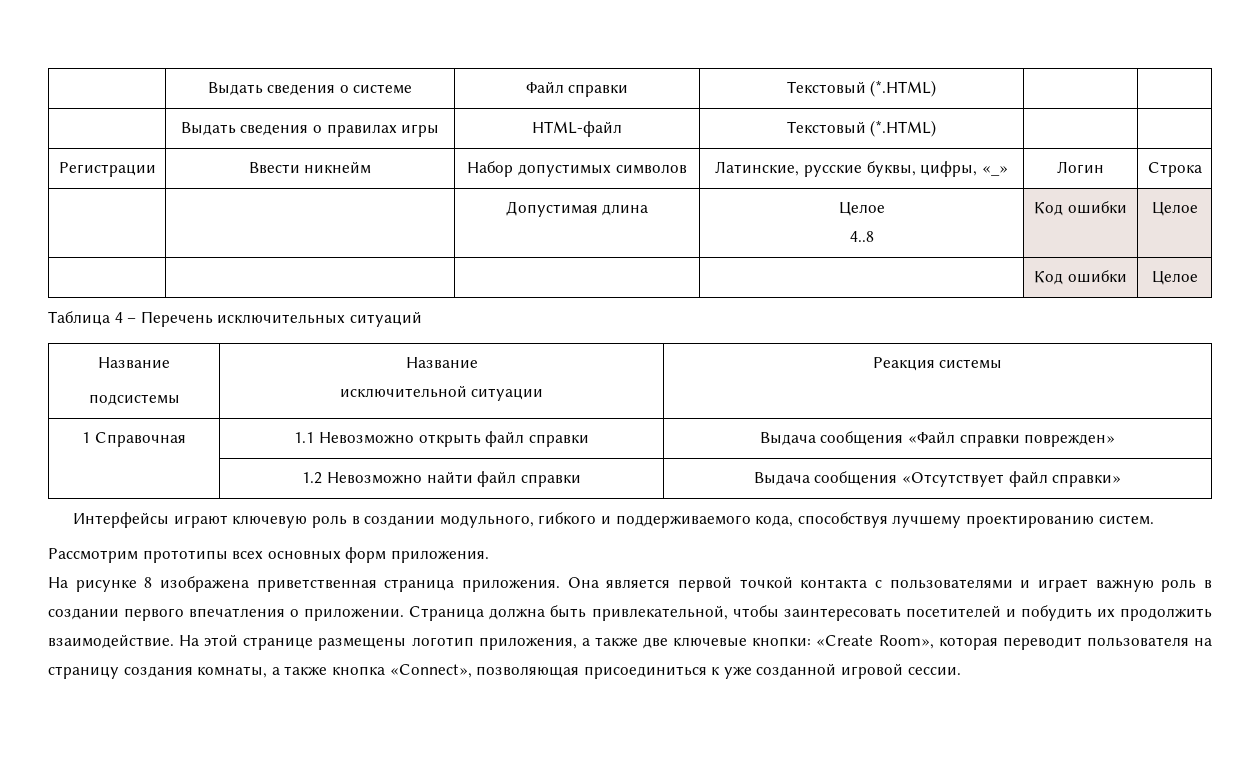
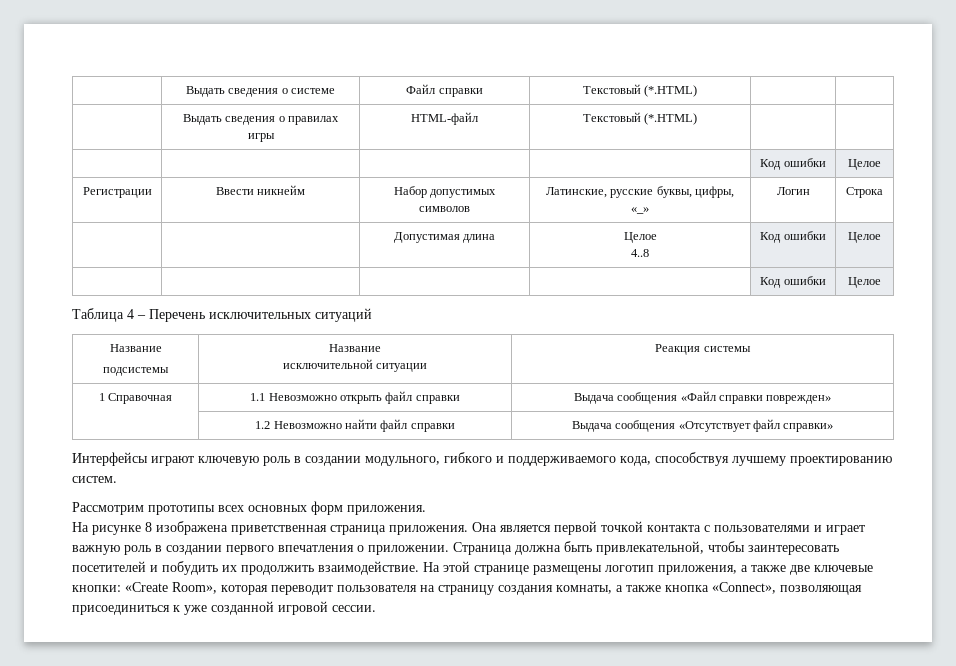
(937, 128) none -> [760,158,826,170] [848,159,881,170] // | | | | Код ошибки | Целое

